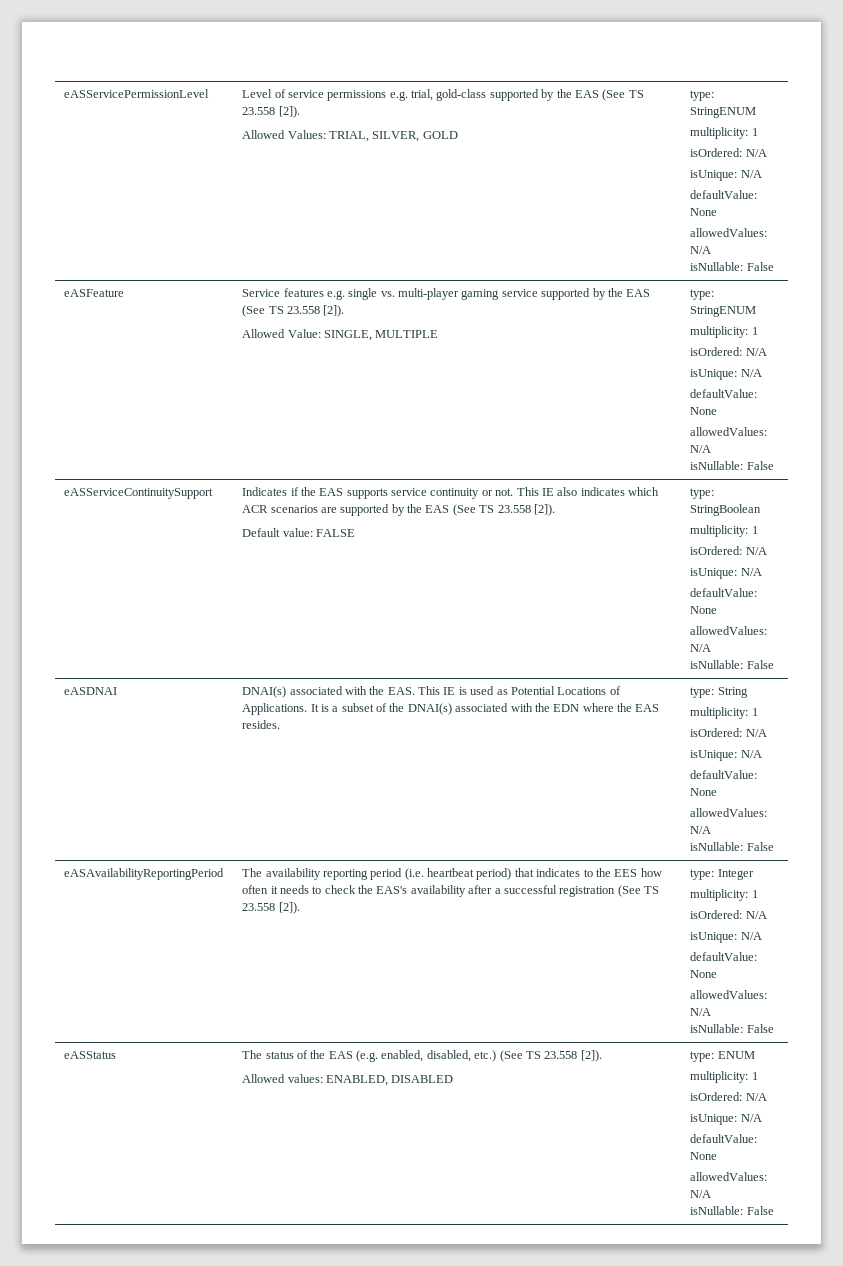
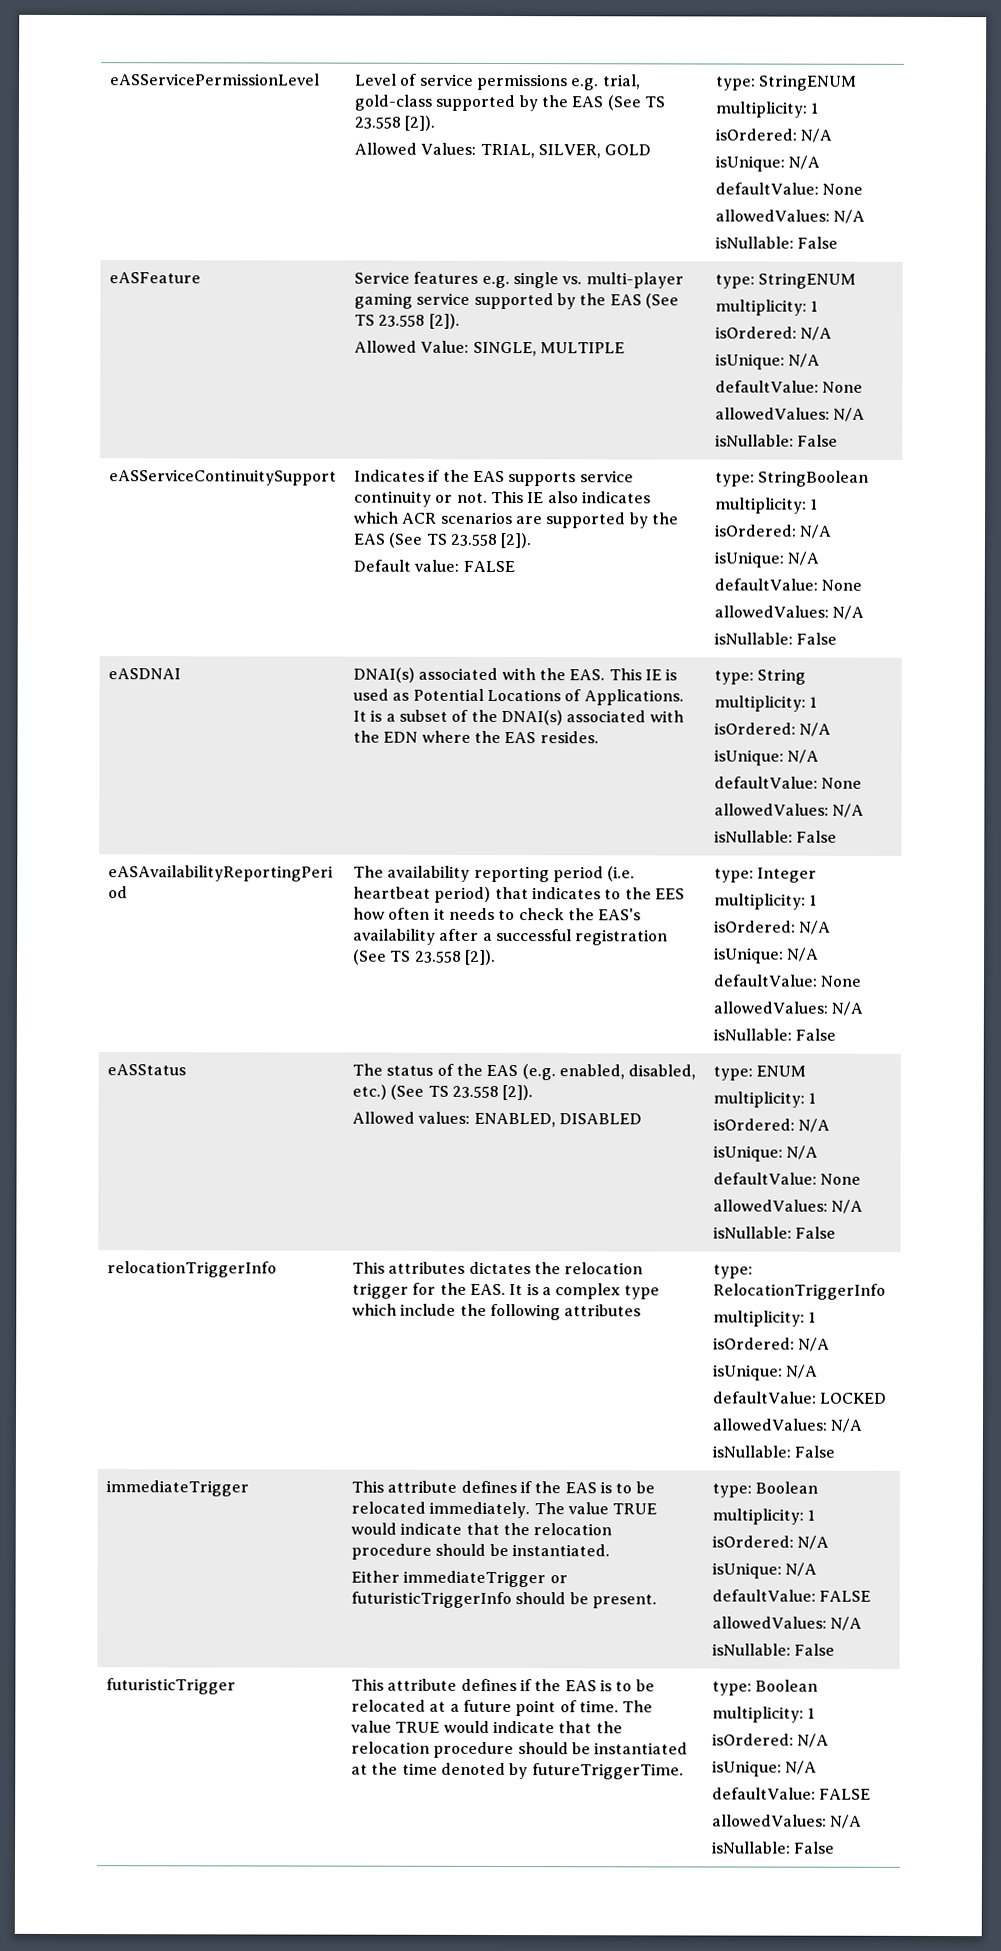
(774, 1210) none -> [107,1261,278,1278] [352,1261,644,1275] [352,1282,660,1300] [352,1303,642,1321] [713,1264,754,1279] [713,1283,887,1300] [713,1310,817,1327] [713,1337,831,1352] [713,1364,819,1381] [713,1391,888,1404] [712,1418,863,1433] [712,1445,836,1458] [106,1480,250,1497] [351,1480,655,1494] [351,1501,658,1519] [351,1522,613,1536] [351,1543,611,1560] [351,1570,568,1588] [351,1591,658,1609] [712,1481,819,1498] [712,1508,816,1525] [712,1535,830,1550] [712,1562,818,1579] [712,1589,872,1602] [712,1616,863,1631] [712,1643,836,1656] [106,1678,237,1695] [351,1678,655,1692] [351,1699,654,1717] [351,1720,623,1734] [351,1741,689,1759] [351,1762,684,1780] [712,1679,819,1696] [712,1706,816,1723] [712,1733,830,1748] [712,1760,818,1777] [712,1787,872,1800] [712,1814,863,1829] [712,1841,836,1854] // relocationTriggerInfo | This attributes dictates the relocation trigger for the EAS. It is a complex type which include the following attributes | type: RelocationTriggerInfo // multiplicity: 1 // isOrdered: N/A // isUnique: N/A // defaultValue: LOCKED // allowedValues: N/A // isNullable: False // immediateTrigger | This attribute defines if the EAS is to be relocated immediately. The value TRUE would indicate that the relocation procedure should be instantiated. // Either immediateTrigger or futuristicTriggerInfo should be present. | type: Boolean // multiplicity: 1 // isOrdered: N/A // isUnique: N/A // defaultValue: FALSE // allowedValues: N/A // isNullable: False // futuristicTrigger | This attribute defines if the EAS is to be relocated at a future point of time. The value TRUE would indicate that the relocation procedure should be instantiated at the time denoted by futureTriggerTime. | type: Boolean // multiplicity: 1 // isOrdered: N/A // isUnique: N/A // defaultValue: FALSE // allowedValues: N/A // isNullable: False

